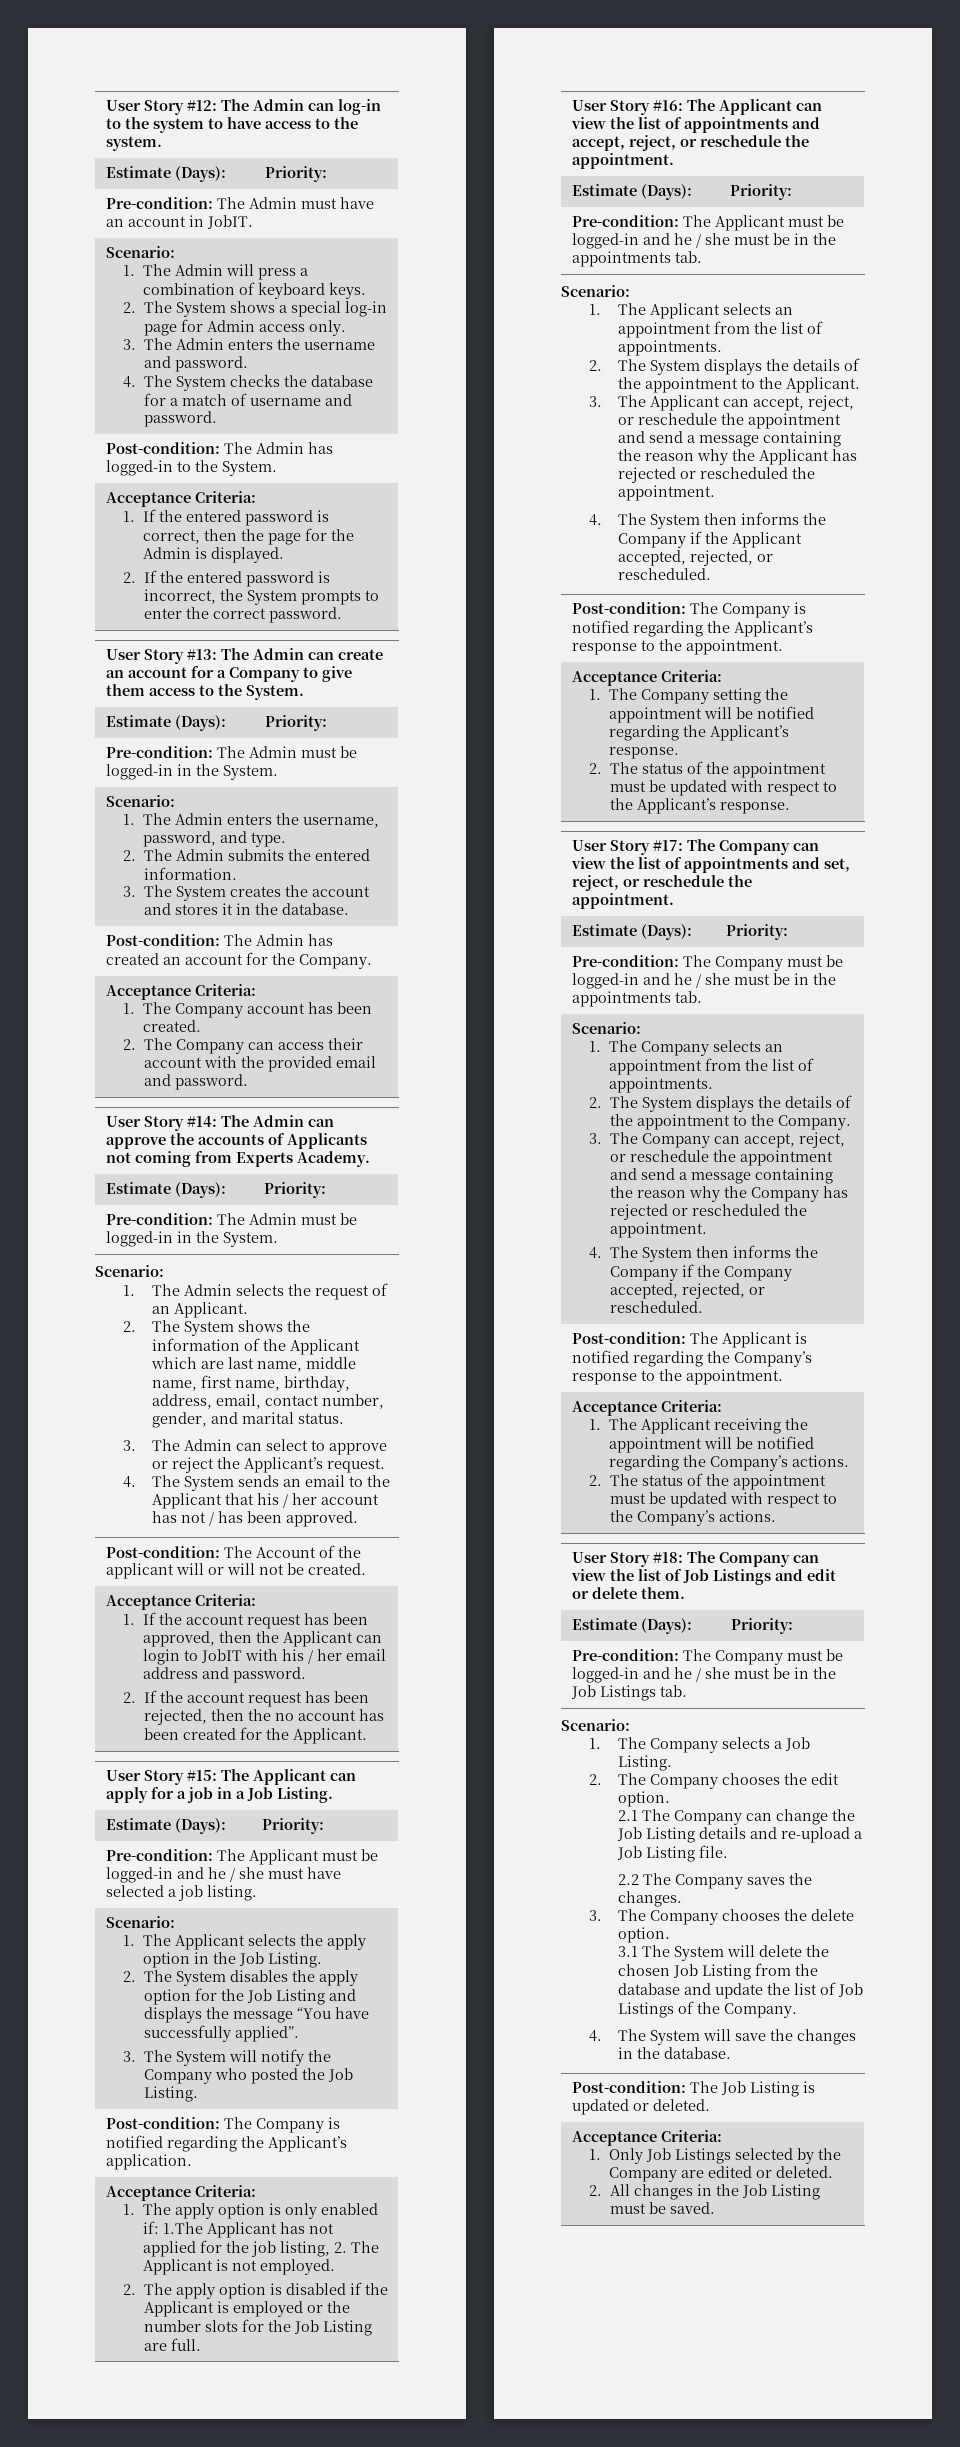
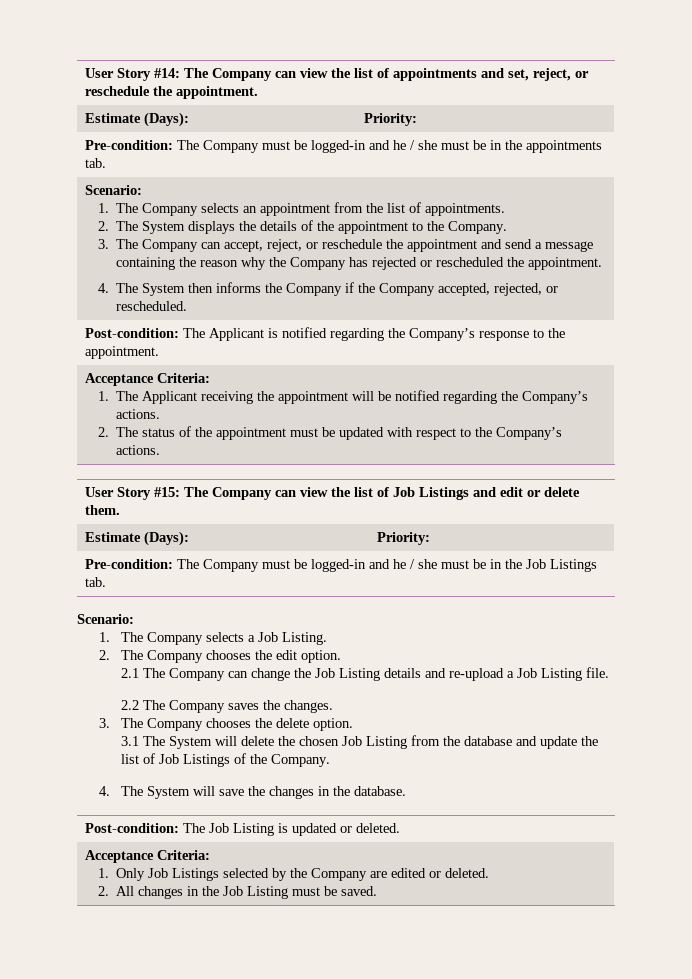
[106,99,382,115] [106,117,359,133] [106,136,163,151] [106,166,227,182] [265,166,328,182] [106,197,375,209] [106,215,254,229] [106,246,176,258] [123,264,308,280] [142,282,366,299] [123,301,387,317] [143,319,346,336] [123,338,375,350] [143,356,248,372] [123,374,373,391] [143,393,352,406] [143,411,217,427] [106,442,334,454] [106,460,278,476] [106,491,257,507] [123,509,329,526] [142,528,354,545] [142,547,284,563] [123,570,330,587] [143,589,379,605] [143,607,342,623] [106,648,384,664] [106,666,353,682] [106,684,305,700] [106,715,227,731] [265,715,328,731] [106,746,358,758] [106,764,279,780] [106,795,176,807] [123,813,379,828] [142,831,286,847] [123,849,370,861] [143,867,237,880] [123,885,370,901] [143,903,349,915] [106,934,334,946] [106,952,373,969] [106,984,257,1000] [123,1002,372,1018] [142,1020,201,1032] [123,1038,363,1054] [143,1056,376,1072] [143,1074,248,1090] [106,1115,335,1131] [106,1133,368,1149] [106,1151,371,1167] [106,1182,227,1198] [264,1182,327,1198] [106,1213,358,1225] [106,1231,279,1247] [95,1265,164,1277] [123,1283,388,1300] [151,1302,248,1318] [123,1320,310,1336] [151,1338,360,1355] [150,1357,356,1372] [151,1375,350,1392] [151,1394,384,1409] [151,1412,344,1428] [123,1439,387,1455] [151,1457,385,1473] [123,1475,390,1491] [151,1493,379,1509] [151,1511,358,1527] [106,1545,362,1558] [106,1563,367,1579] [106,1594,257,1610] [123,1612,368,1629] [142,1631,382,1647] [142,1649,386,1665] [142,1667,306,1683] [123,1690,369,1707] [143,1709,384,1725] [143,1727,367,1744] [106,1769,357,1785] [106,1787,334,1803] [106,1818,227,1834] [262,1818,325,1834] [106,1849,379,1865] [106,1867,342,1883] [106,1885,258,1901] [106,1916,176,1928] [123,1934,366,1950] [142,1952,322,1968] [123,1970,358,1986] [143,1988,356,2005] [143,2007,369,2023] [143,2025,299,2042] [123,2049,331,2066] [143,2068,353,2084] [143,2086,198,2102] [106,2117,341,2133] [106,2135,348,2152] [106,2154,193,2170] [106,2185,257,2201] [123,2203,378,2219] [142,2221,334,2238] [142,2240,379,2257] [142,2259,335,2275] [123,2282,388,2299] [143,2301,350,2317] [143,2319,372,2336] [143,2338,201,2351] [572,99,823,115] [571,117,821,133] [572,135,810,151] [572,153,675,169] [572,184,693,200] [730,184,793,200] [572,215,845,231] [572,233,837,249] [572,251,703,267] [561,285,630,297] [589,303,793,319] [617,321,823,338] [617,340,722,356] [589,358,860,375] [617,377,860,393] [589,395,854,411] [617,413,841,429] [617,431,841,447] [617,449,857,465] [617,467,815,483] [617,485,715,501] [589,512,826,529] [617,531,802,548] [617,550,773,566] [617,568,711,580] [572,602,807,618] [572,620,814,637] [572,639,784,655] [572,670,723,686] [589,688,788,704] [608,706,814,723] [608,725,789,741] [608,747,679,759] [589,761,826,778] [609,780,837,796] [609,798,790,814] [572,840,684,855] User Story #12: The Admin can log-in to the system to have access to the system. // Estimate (Days): | Priority: // Pre-condition: The Admin must have an account in JobIT. // Scenario: // 1. The Admin will press a combination of keyboard keys. // 2. The System shows a special log-in page for Admin access only. // 3. The Admin enters the username and password. // 4. The System checks the database for a match of username and password. // Post-condition: The Admin has logged-in to the System. // Acceptance Criteria: // 1. If the entered password is correct, then the page for the Admin is displayed. // 2. If the entered password is incorrect, the System prompts to enter the correct password. // User Story #13: The Admin can create an account for a Company to give them access to the System. // Estimate (Days): | Priority: // Pre-condition: The Admin must be logged-in in the System. // Scenario: // 1. The Admin enters the username, password, and type. // 2. The Admin submits the entered information. // 3. The System creates the account and stores it in the database. // Post-condition: The Admin has created an account for the Company. // Acceptance Criteria: // 1. The Company account has been created. // 2. The Company can access their account with the provided email and password. // User Story #14: The Admin can approve the accounts of Applicants not coming from Experts Academy. // Estimate (Days): | Priority: // Pre-condition: The Admin must be logged-in in the System. // Scenario: // 1. The Admin selects the request of an Applicant. // 2. The System shows the information of the Applicant which are last name, middle name, first name, birthday, address, email, contact number, gender, and marital status. // 3. The Admin can select to approve or reject the Applicant’s request. // 4. The System sends an email to the Applicant that his / her account has not / has been approved. // Post-condition: The Account of the applicant will or will not be created. // Acceptance Criteria: // 1. If the account request has been approved, then the Applicant can login to JobIT with his / her email address and password. // 2. If the account request has been rejected, then the no account has been created for the Applicant. // User Story #15: The Applicant can apply for a job in a Job Listing. // Estimate (Days): | Priority: // Pre-condition: The Applicant must be logged-in and he / she must have selected a job listing. // Scenario: // 1. The Applicant selects the apply option in the Job Listing. // 2. The System disables the apply option for the Job Listing and displays the message “You have successfully applied”. // 3. The System will notify the Company who posted the Job Listing. // Post-condition: The Company is notified regarding the Applicant’s application. // Acceptance Criteria: // 1. The apply option is only enabled if: 1.The Applicant has not applied for the job listing, 2. The Applicant is not employed. // 2. The apply option is disabled if the Applicant is employed or the number slots for the Job Listing are full. // User Story #16: The Applicant can view the list of appointments and accept, reject, or reschedule the appointment. // Estimate (Days): | Priority: // Pre-condition: The Applicant must be logged-in and he / she must be in the appointments tab. // Scenario: // 1. The Applicant selects an appointment from the list of appointments. // 2. The System displays the details of the appointment to the Applicant. // 3. The Applicant can accept, reject, or reschedule the appointment and send a message containing the reason why the Applicant has rejected or rescheduled the appointment. // 4. The System then informs the Company if the Applicant accepted, rejected, or rescheduled. // Post-condition: The Company is notified regarding the Applicant’s response to the appointment. // Acceptance Criteria: // 1. The Company setting the appointment will be notified regarding the Applicant’s response. // 2. The status of the appointment must be updated with respect to the Applicant’s response. // User Story #17: -> [85,68,181,81] User Story #14:
[653,1552,684,1563] #18: -> [154,487,181,497] #15:

